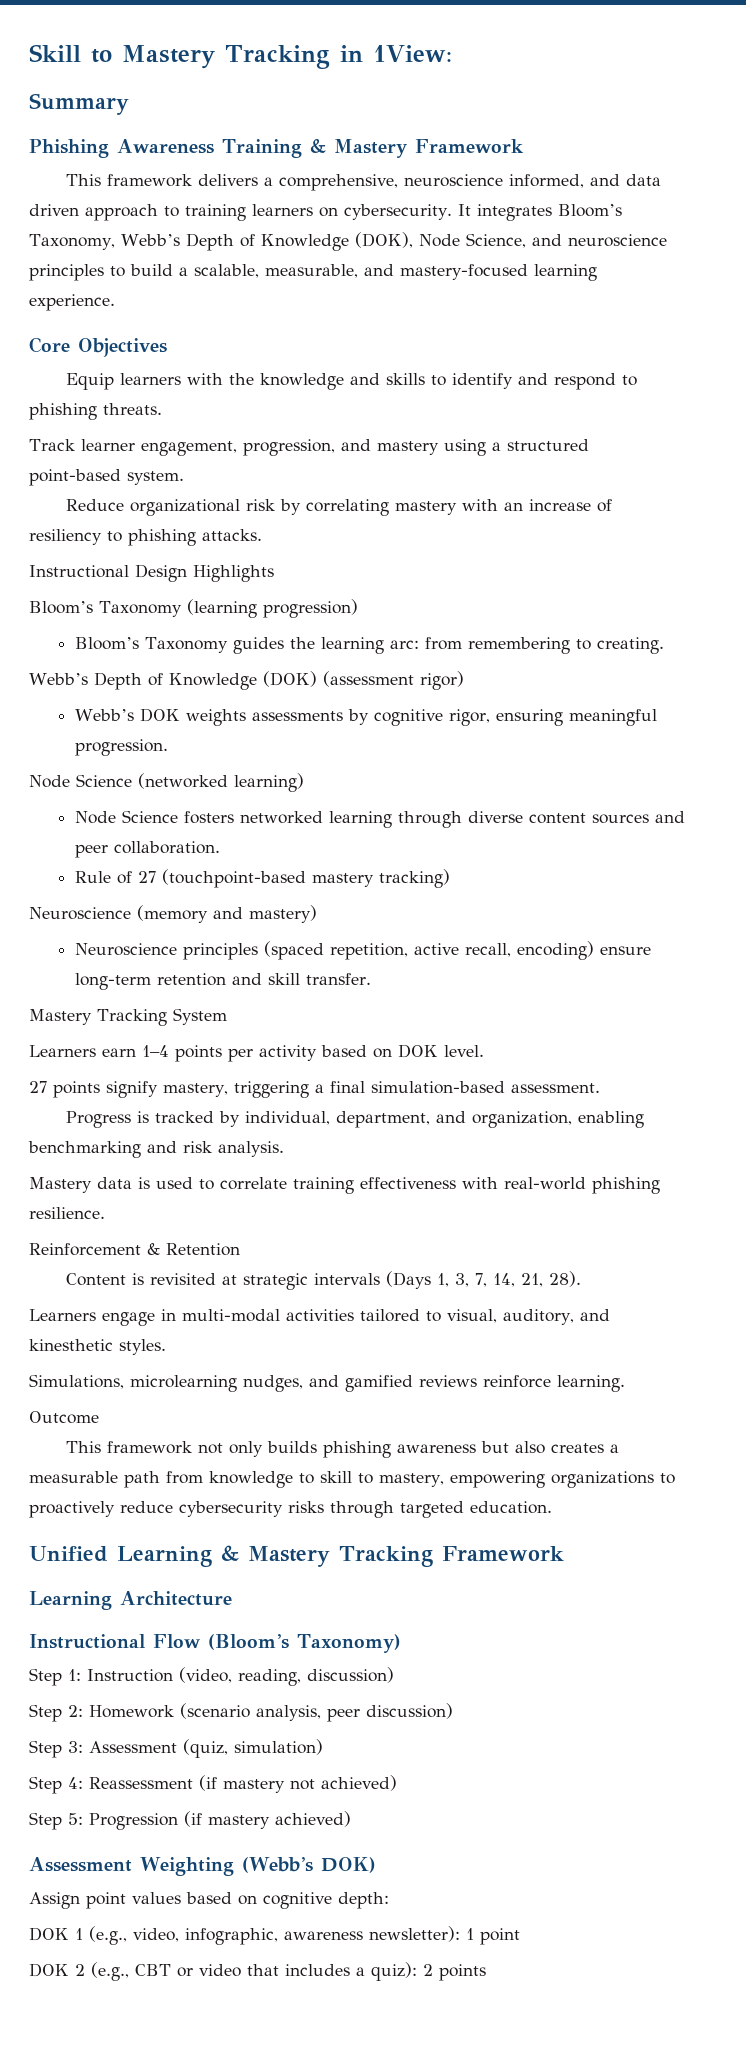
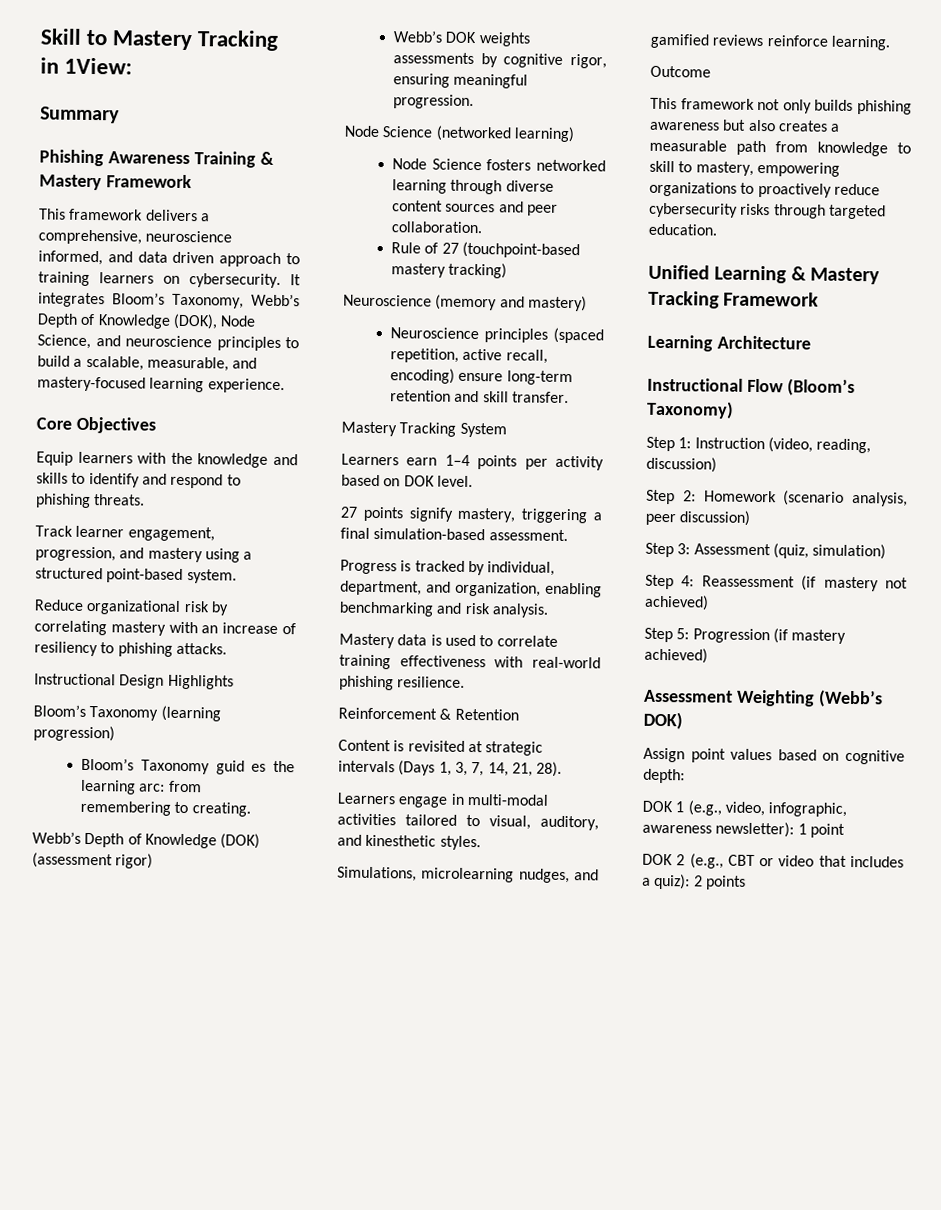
[232,637,284,654] guides -> [215,760,267,775] guid es

